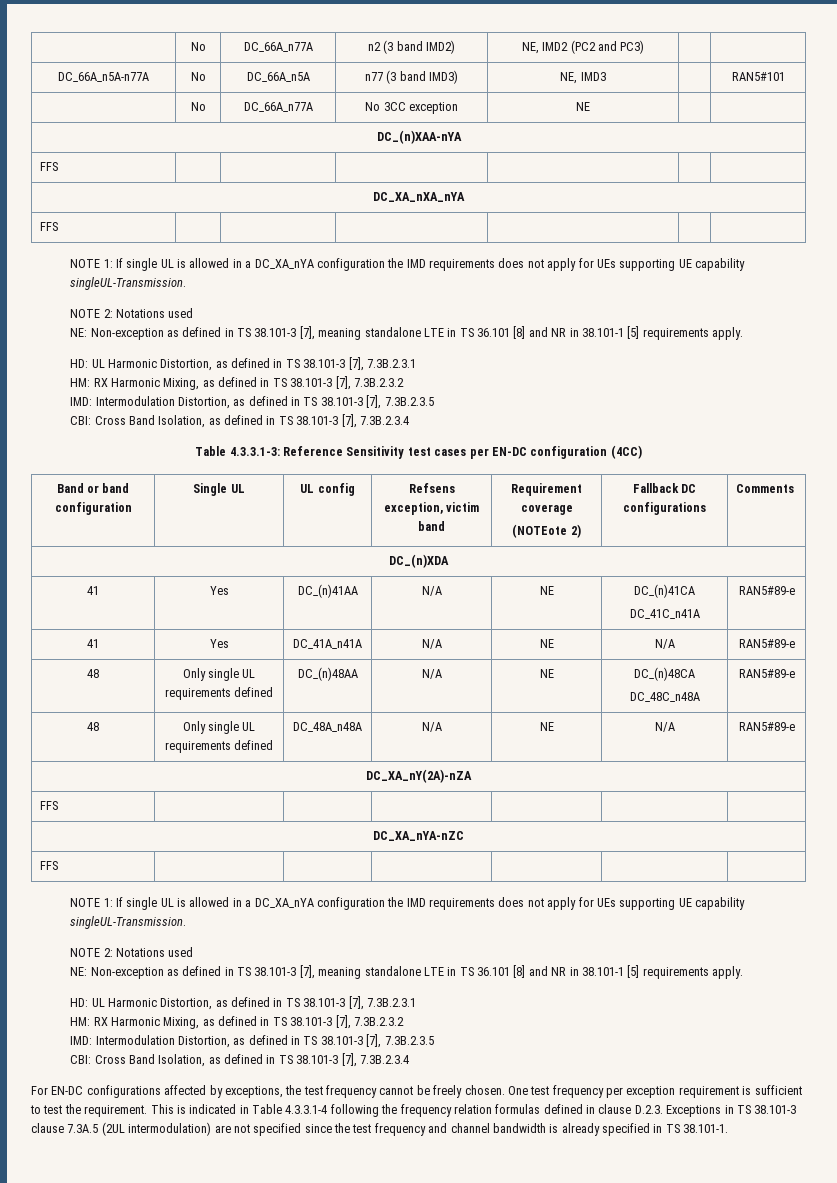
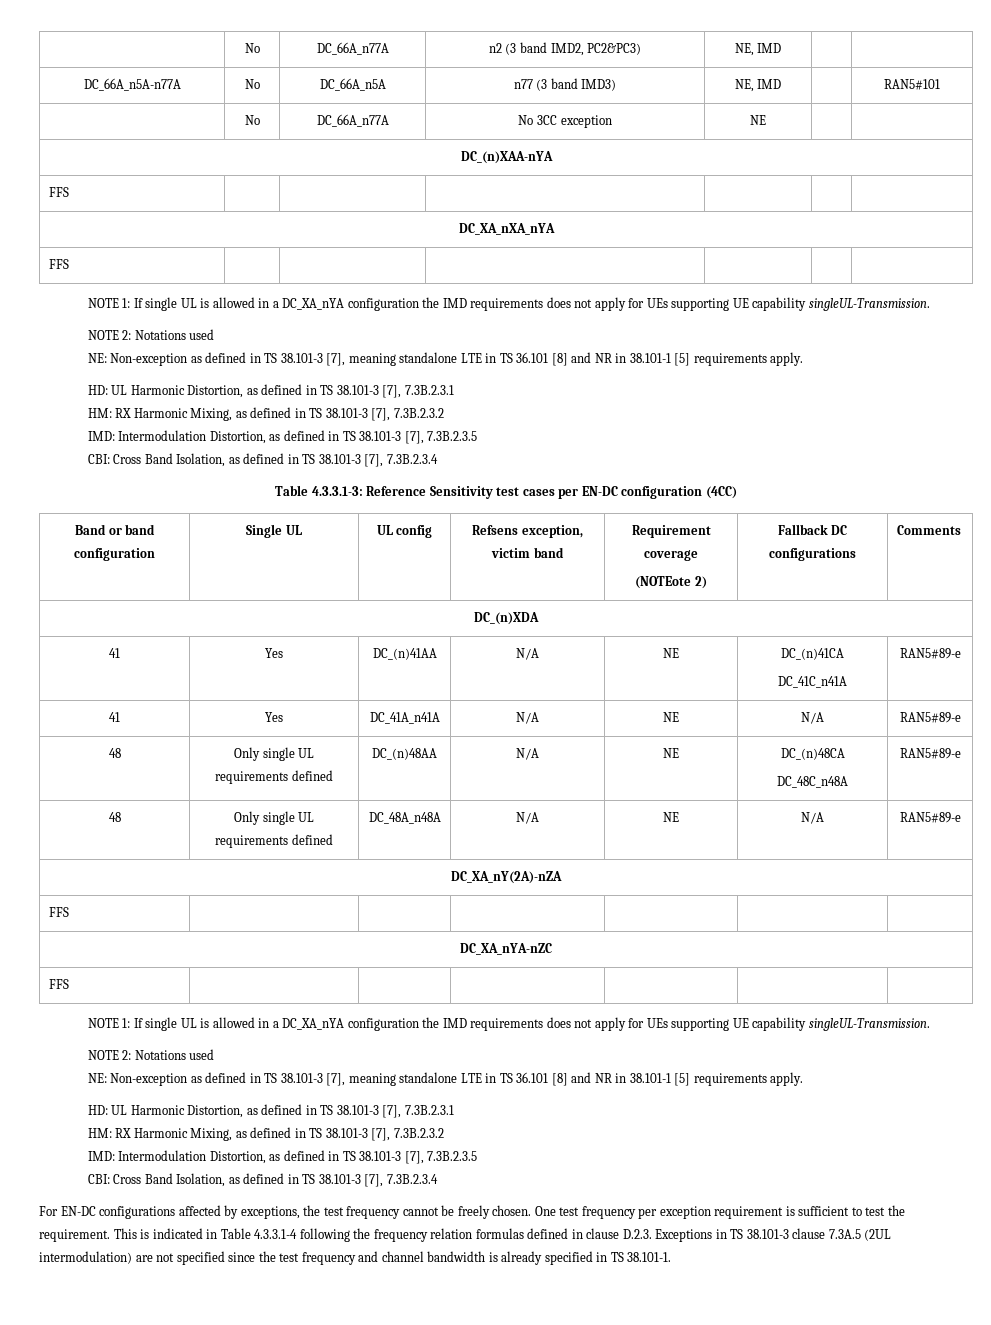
[426,40,456,54] [521,40,645,54] IMD2) | NE, IMD2 (PC2 and PC3) -> [550,43,642,56] [734,43,782,56] IMD2, PC2&PC3) | NE, IMD
[580,72,606,81] IMD3 -> [757,79,782,89] IMD

